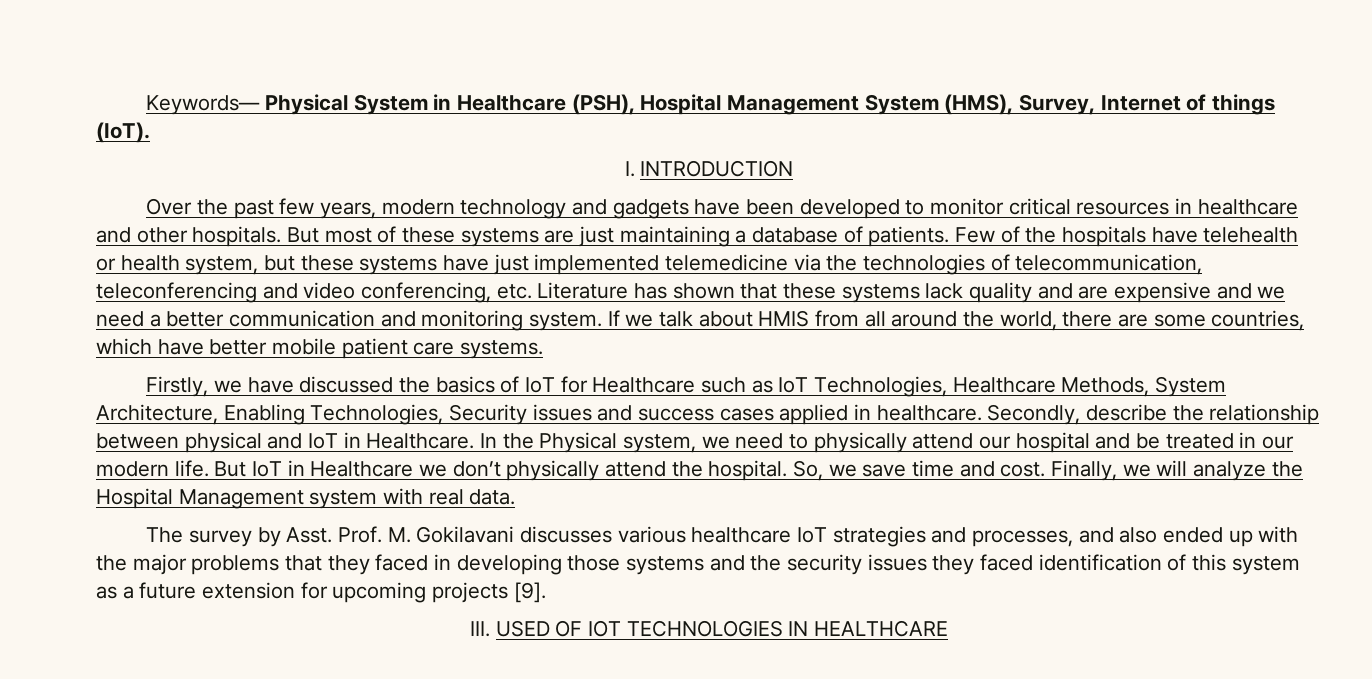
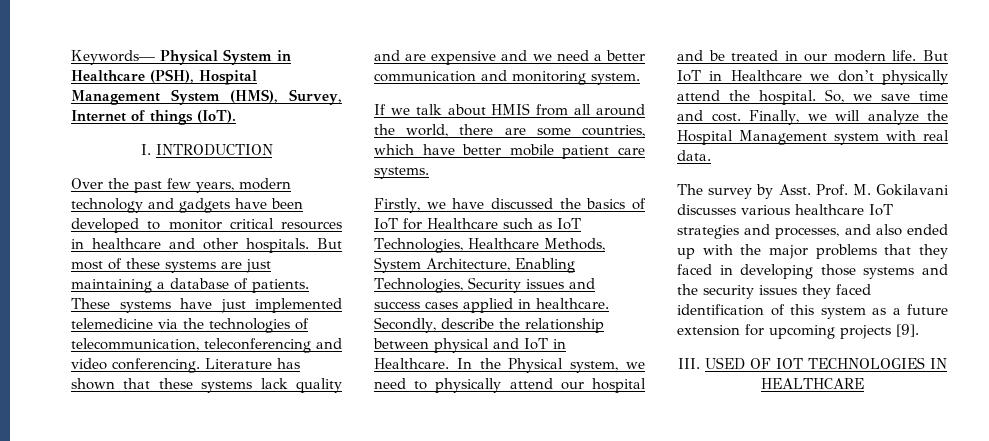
[955,226,1299,247] [96,255,354,275] Few of the hospitals have telehealth or health system, but these -> [71,298,110,309] These
[361,282,532,303] conferencing, etc. -> [112,358,200,373] conferencing.
(603, 321) none -> (640, 79) //

